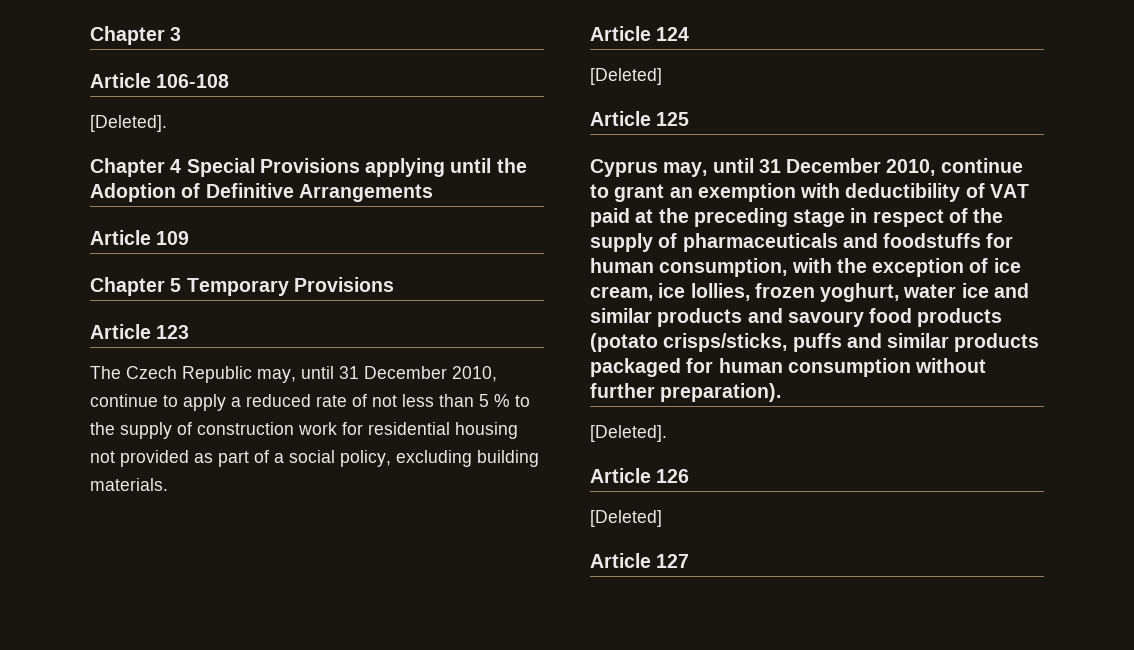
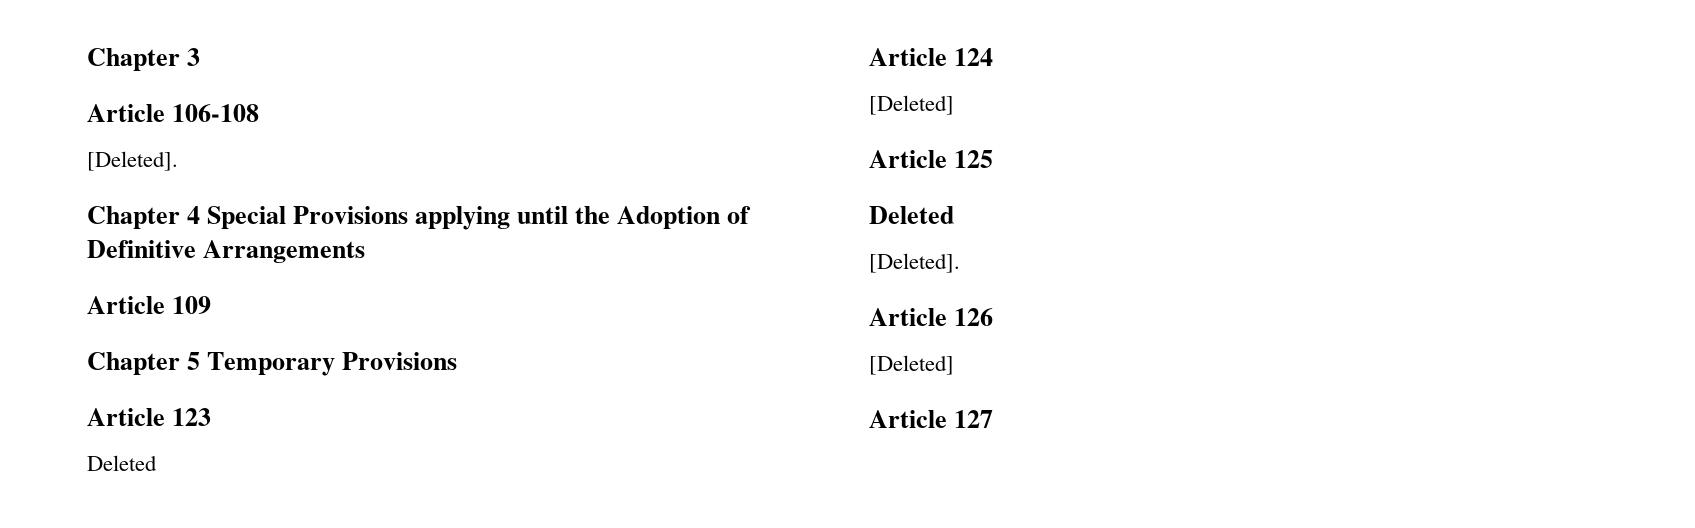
[90,366,497,383] [90,394,530,411] [90,422,518,439] [90,450,539,467] [90,478,168,491] The Czech Republic may, until 31 December 2010, continue to apply a reduced rate of not less than 5 % to the supply of construction work for residential housing not provided as part of a social policy, excluding building materials. -> [87,455,157,471] Deleted
[590,158,1023,177] [590,183,1029,202] [590,208,1004,227] [590,233,1014,252] [590,258,1021,277] [590,283,1029,302] [590,308,1003,327] [590,333,1040,352] [590,358,987,377] [590,383,782,402] Cyprus may, until 31 December 2010, continue to grant an exemption with deductibility of VAT paid at the preceding stage in respect of the supply of pharmaceuticals and foodstuffs for human consumption, with the exception of ice cream, ice lollies, frozen yoghurt, water ice and similar products and savoury food products (potato crisps/sticks, puffs and similar products packaged for human consumption without further preparation). -> [869,206,954,224] Deleted

